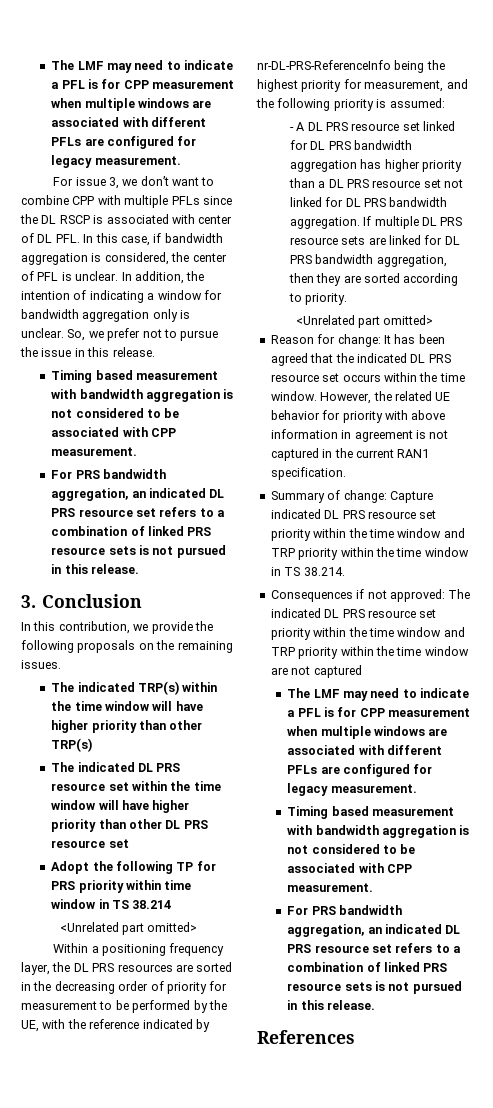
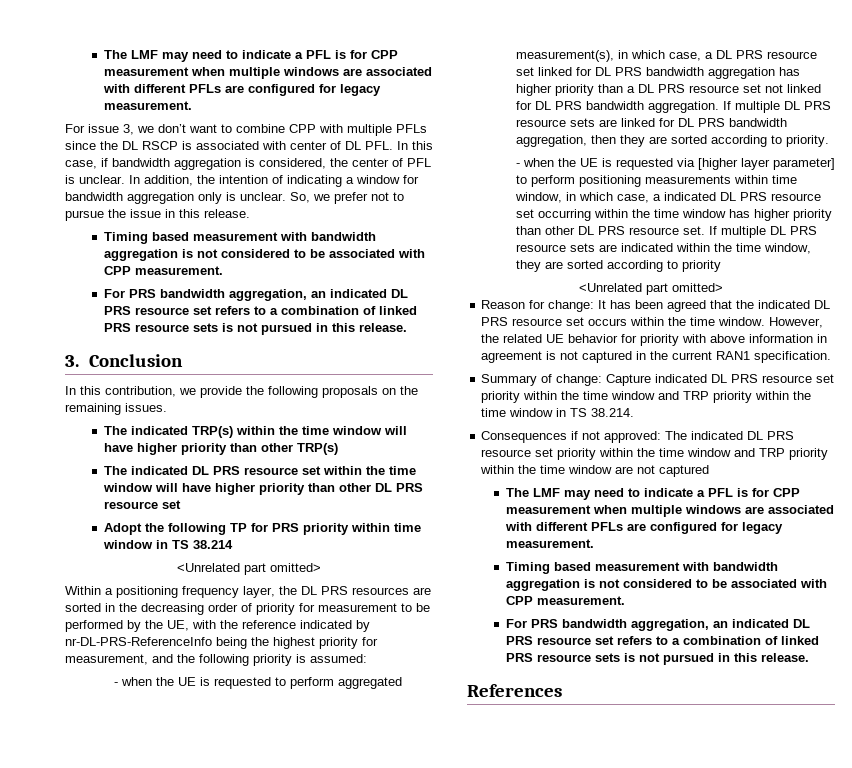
[296,122,305,131] A -> [120,677,402,689] [515,50,713,62] when the UE is requested to perform aggregated measurement(s), in which case, a
(348, 299) none -> [515,158,835,170] [515,175,797,187] [514,192,821,203] [515,209,832,221] [515,226,817,238] [515,243,811,254] [515,260,721,272] // - when the UE is requested via [higher layer parameter] to perform positioning measurements within time window, in which case, a indicated DL PRS resource set occurring within the time window has higher priority than other DL PRS resource set. If multiple DL PRS resource sets are indicated within the time window, they are sorted according to priority

